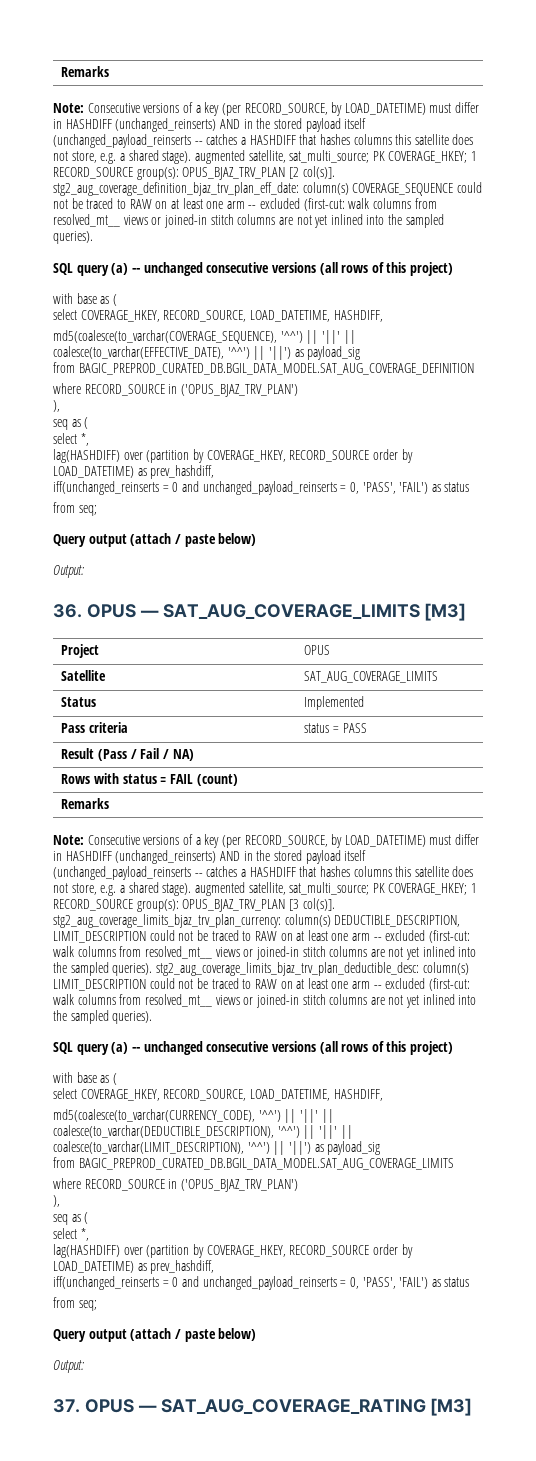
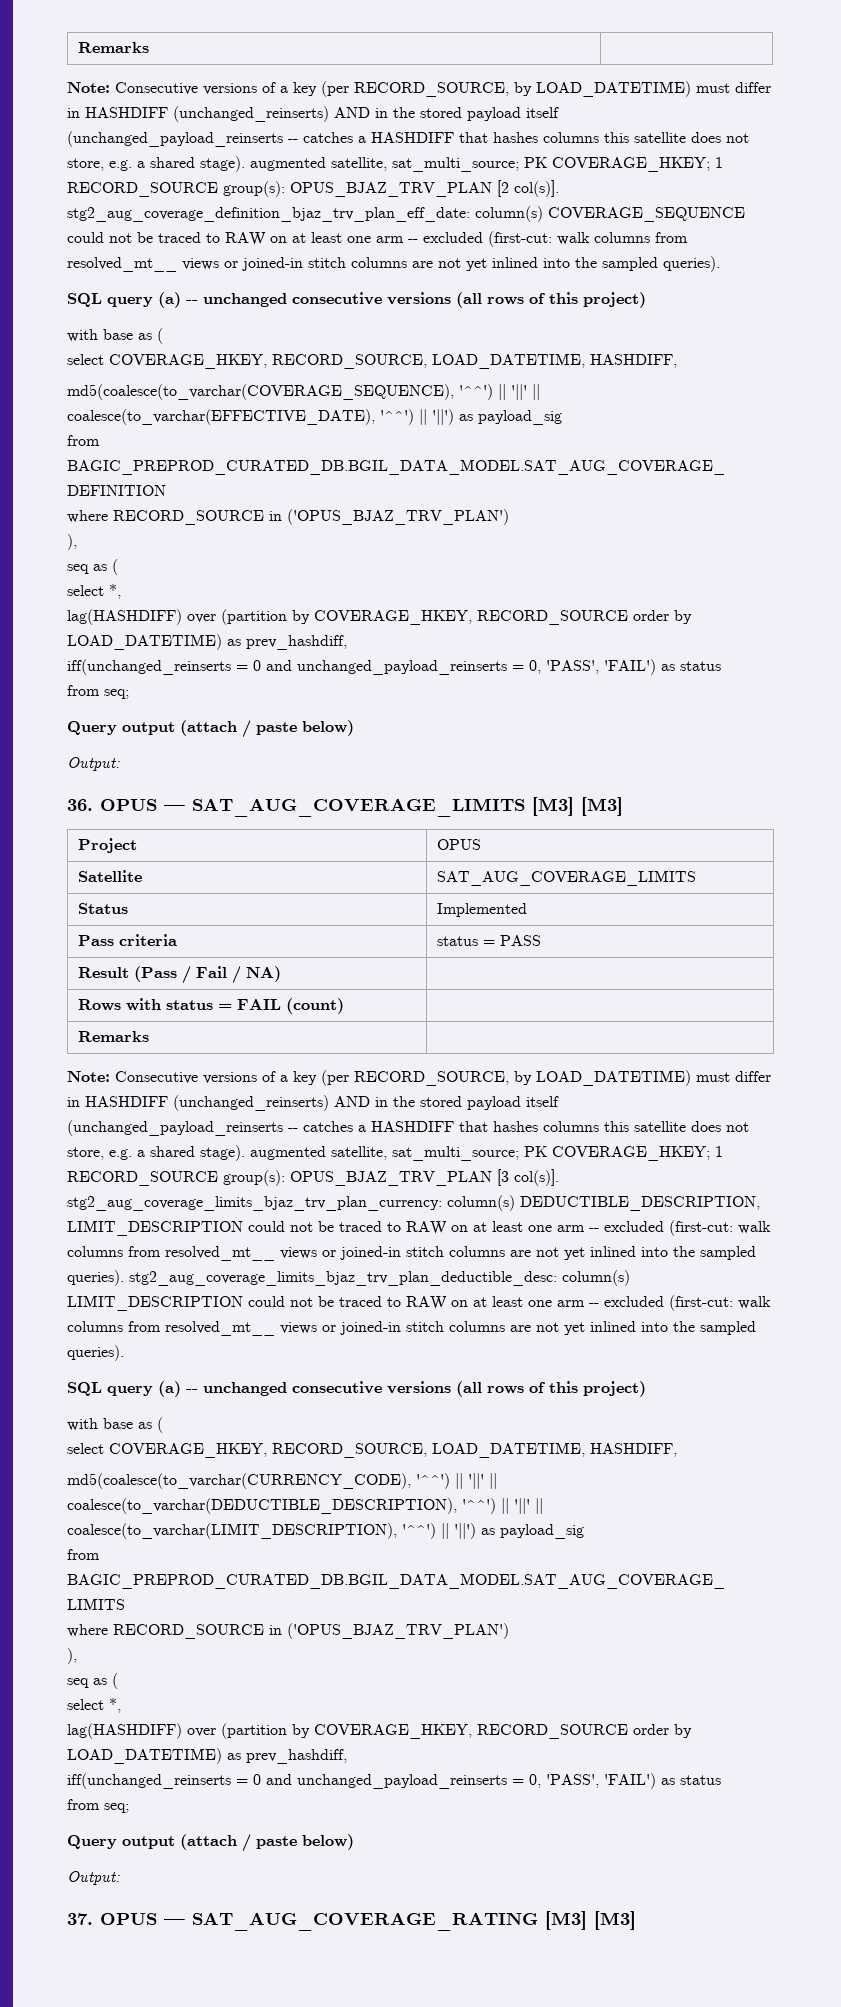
(467, 612) none -> [581,797,623,816] [M3]
(473, 1407) none -> [594,1911,636,1930] [M3]

